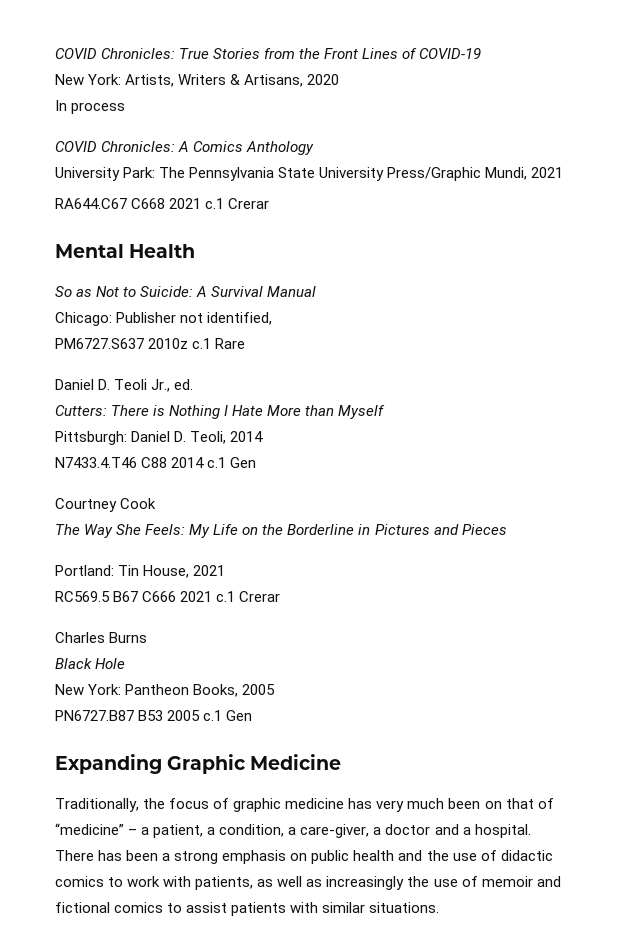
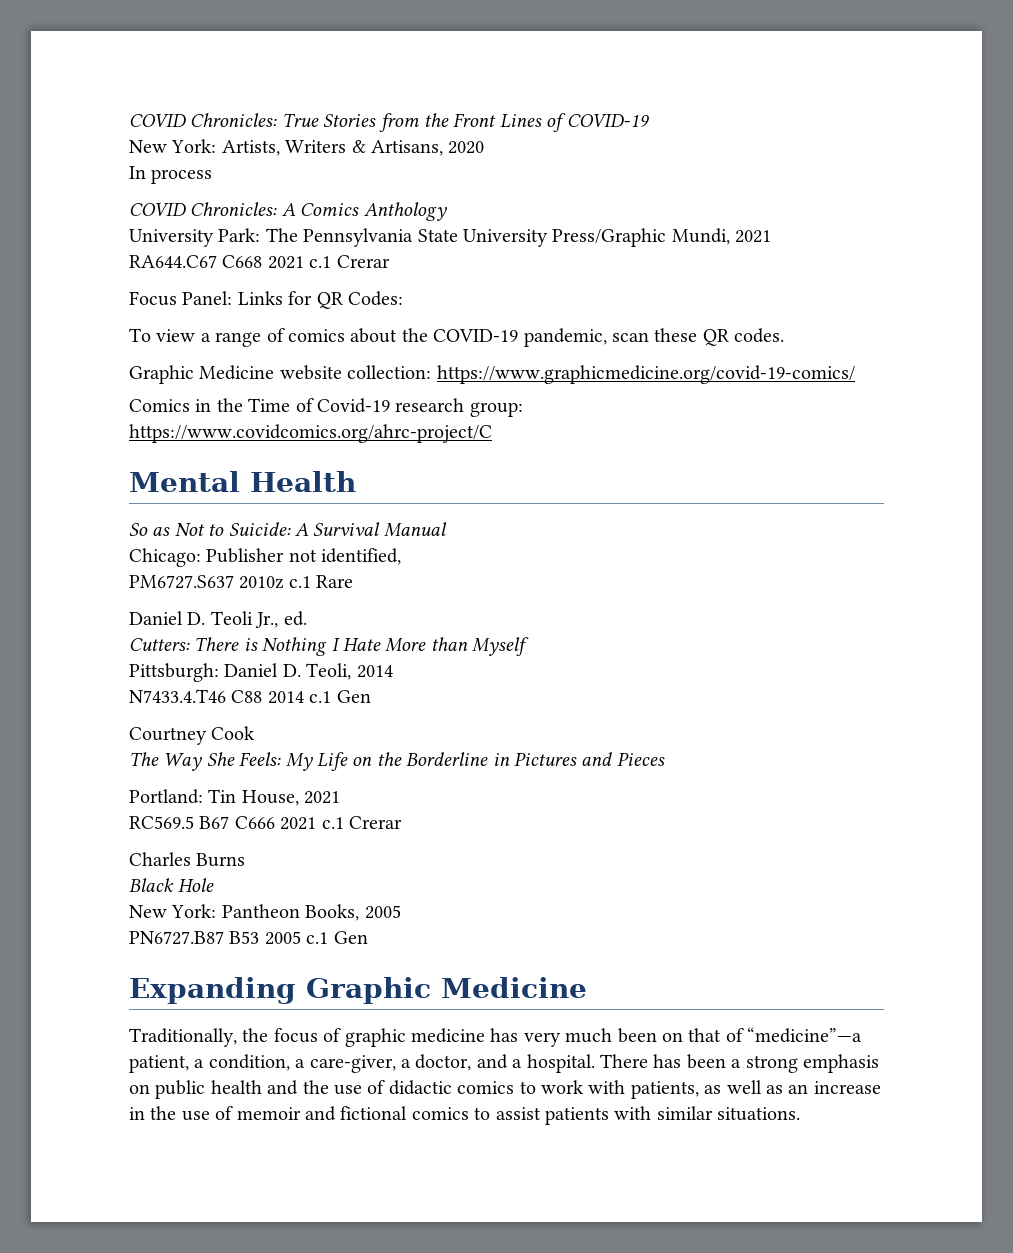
(270, 203) none -> [129,291,403,309] [129,328,785,347] [129,365,855,384] [129,398,523,417] [129,424,492,443] // Focus Panel: Links for QR Codes: // To view a range of comics about the COVID-19 pandemic, scan these QR codes. // Graphic Medicine website collection: https://www.graphicmedicine.org/covid-19-comics/ // Comics in the Time of Covid-19 research group: https://www.covidcomics.org/ahrc-project/C
[55,823,150,835] “medicine” – a -> [747,1027,863,1043] “medicine”—a
[385,824,431,835] doctor -> [415,1054,472,1071] doctor,
[326,876,405,890] increasingly -> [788,1081,881,1094] [129,1107,145,1120] an increase in

